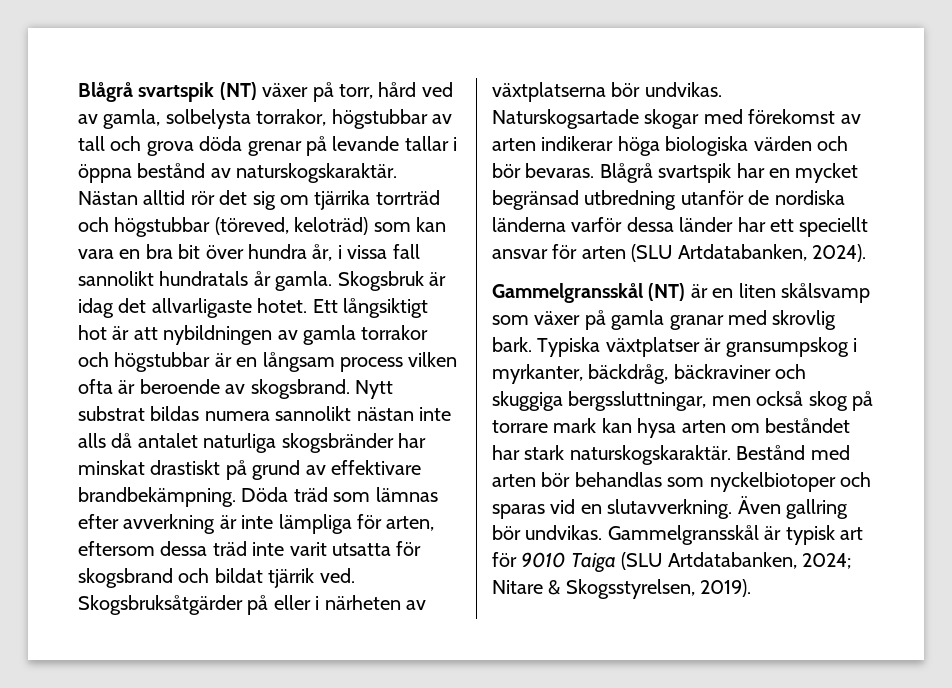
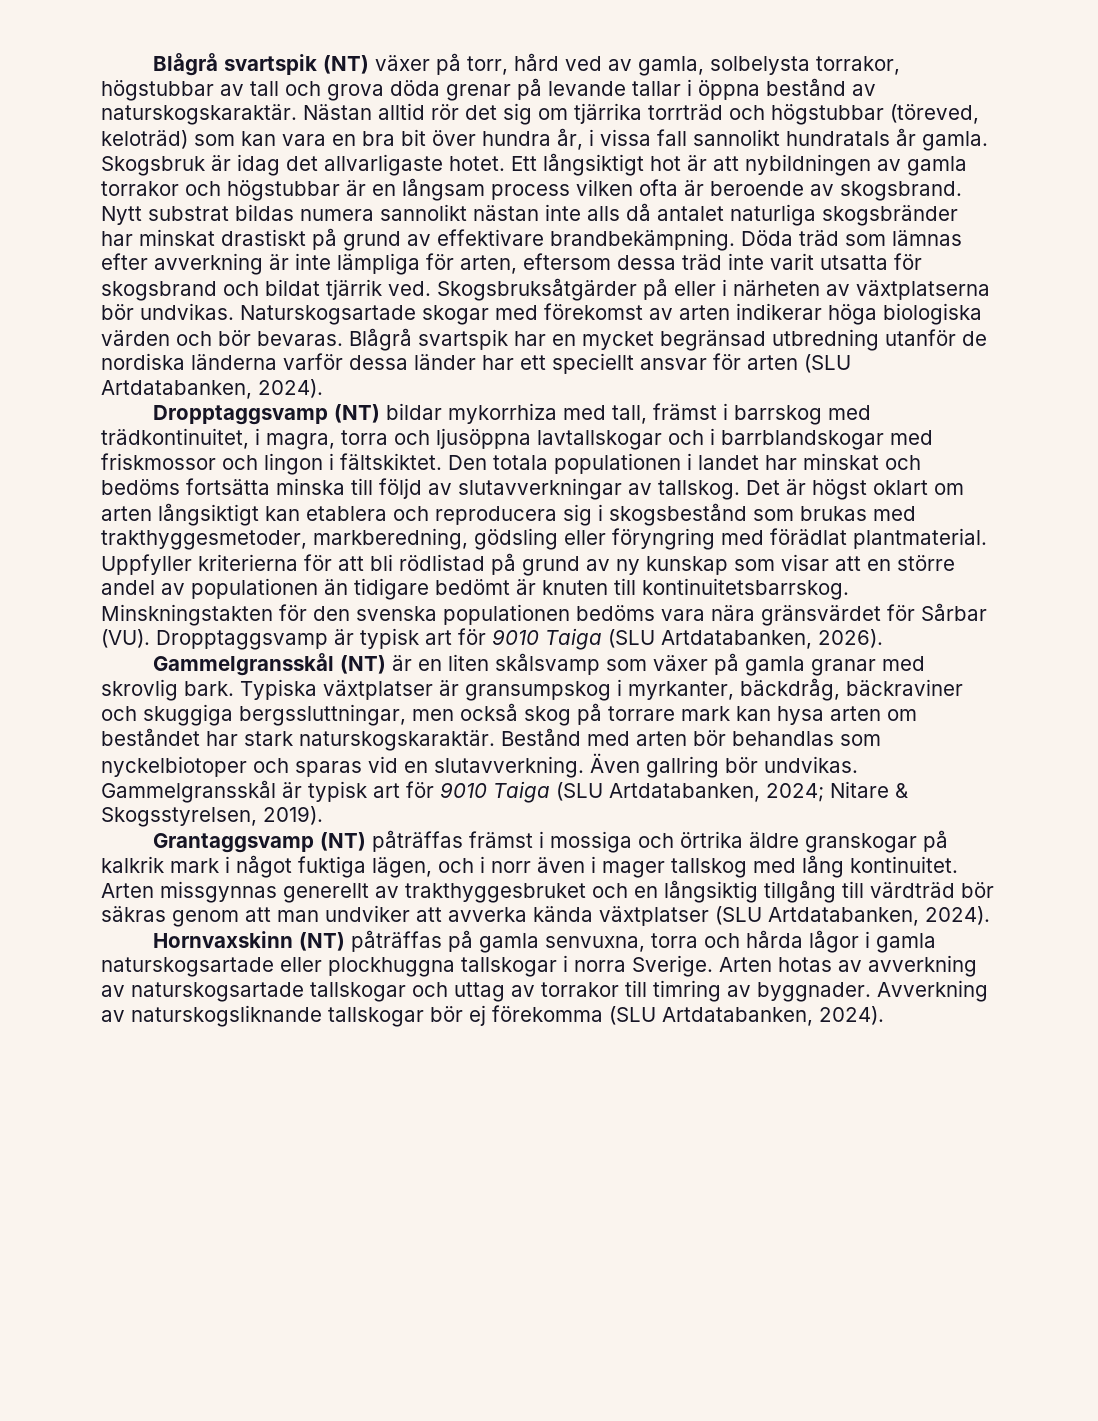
(866, 253) none -> [152,403,871,425] [101,428,933,450] [101,453,921,475] [101,478,964,500] [101,503,916,526] [101,528,987,550] [101,553,955,576] [101,578,849,600] [101,603,987,626] [101,628,883,650] // Dropptaggsvamp (NT) bildar mykorrhiza med tall, främst i barrskog med trädkontinuitet, i magra, torra och ljusöppna lavtallskogar och i barrblandskogar med friskmossor och lingon i fältskiktet. Den totala populationen i landet har minskat och bedöms fortsätta minska till följd av slutavverkningar av tallskog. Det är högst oklart om arten långsiktigt kan etablera och reproducera sig i skogsbestånd som brukas med trakthyggesmetoder, markberedning, gödsling eller föryngring med förädlat plantmaterial. Uppfyller kriterierna för att bli rödlistad på grund av ny kunskap som visar att en större andel av populationen än tidigare bedömt är knuten till kontinuitetsbarrskog. Minskningstakten för den svenska populationen bedöms vara nära gränsvärdet för Sårbar (VU). Dropptaggsvamp är typisk art för 9010 Taiga (SLU Artdatabanken, 2026).
(752, 588) none -> [152,830,948,853] [101,855,958,878] [101,880,994,903] [101,905,990,927] [152,930,936,953] [101,955,977,977] [101,980,988,1002] [101,1005,884,1027] // Grantaggsvamp (NT) påträffas främst i mossiga och örtrika äldre granskogar på kalkrik mark i något fuktiga lägen, och i norr även i mager tallskog med lång kontinuitet. Arten missgynnas generellt av trakthyggesbruket och en långsiktig tillgång till värdträd bör säkras genom att man undviker att avverka kända växtplatser (SLU Artdatabanken, 2024). // Hornvaxskinn (NT) påträffas på gamla senvuxna, torra och hårda lågor i gamla naturskogsartade eller plockhuggna tallskogar i norra Sverige. Arten hotas av avverkning av naturskogsartade tallskogar och uttag av torrakor till timring av byggnader. Avverkning av naturskogsliknande tallskogar bör ej förekomma (SLU Artdatabanken, 2024).

